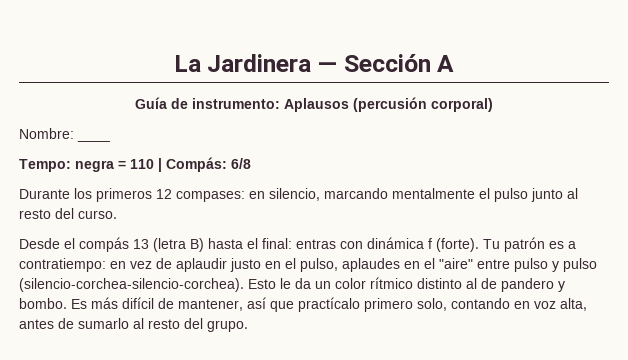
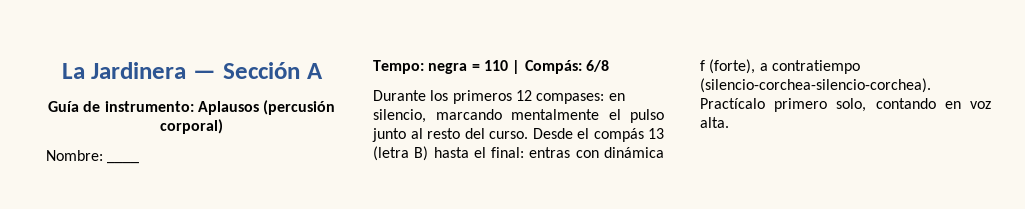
(117, 214) // -> (528, 135) none
[436,237,576,252] [19,258,597,272] [19,277,565,292] [19,297,360,312] (forte). Tu patrón es a contratiempo: en vez de aplaudir justo en el pulso, aplaudes en el "aire" entre pulso y pulso (silencio-corchea-silencio-corchea). Esto le da un color rítmico distinto al de pandero y bombo. Es más difícil de mantener, así que practícalo -> [709,59,860,74] [700,78,931,93] [700,98,765,109] (forte), a contratiempo (silencio-corchea-silencio-corchea). Practícalo
[560,298,587,311] [19,318,248,332] alta, antes de sumarlo al resto del grupo. -> [700,117,729,128] alta.

